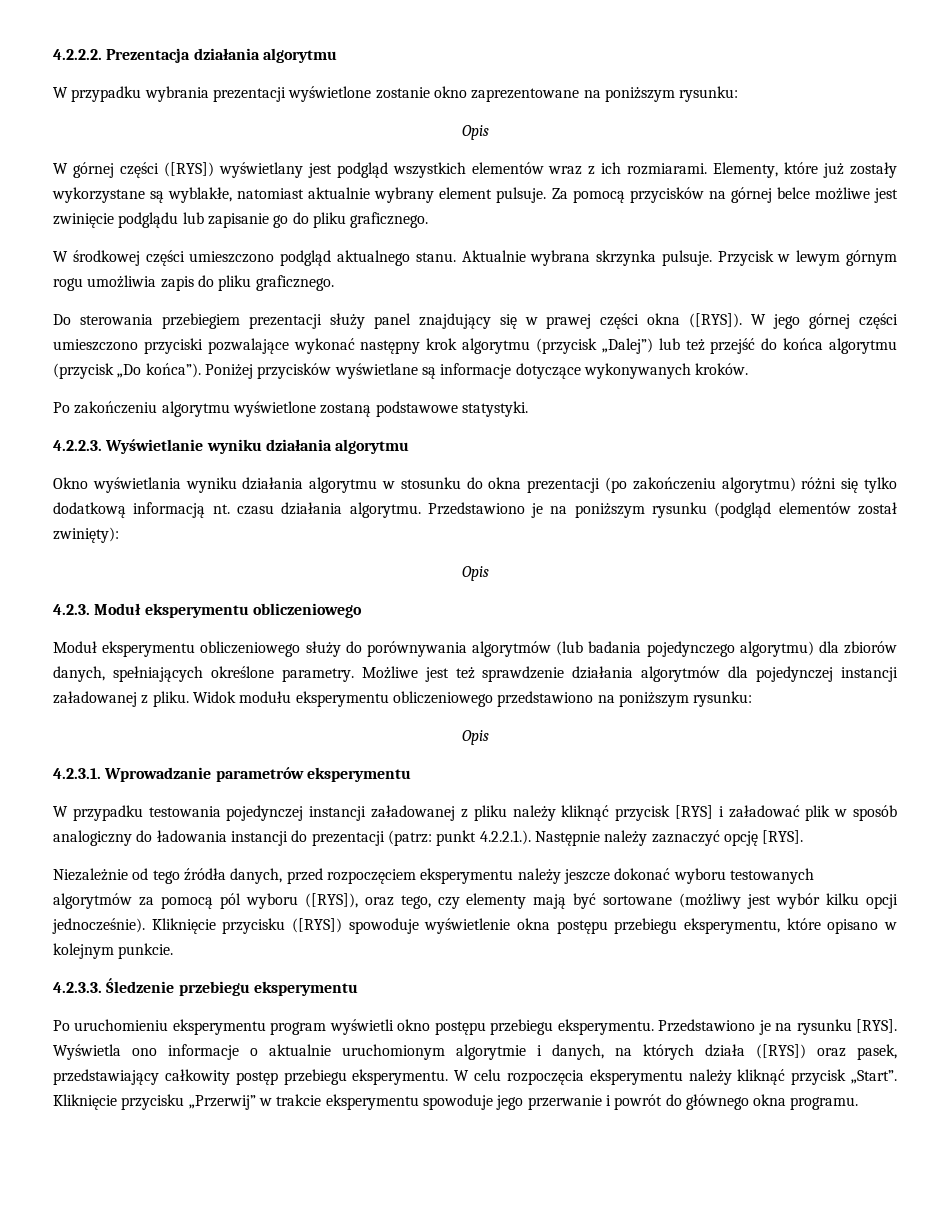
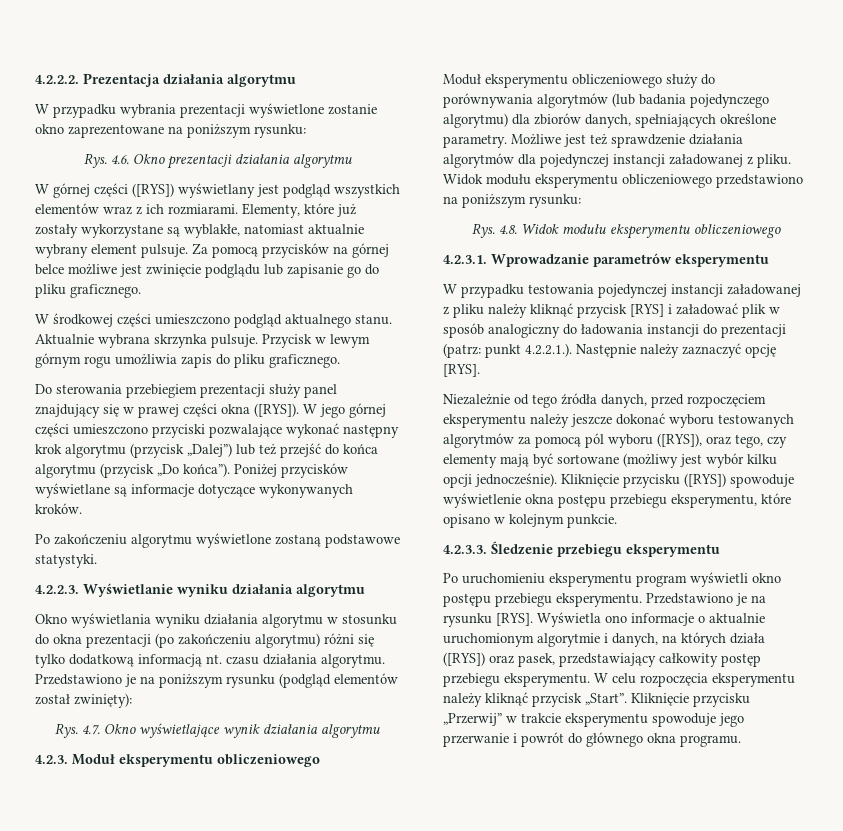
[461,125,489,140] Opis -> [83,153,352,169] Rys. 4.6. Okno prezentacji działania algorytmu
[461,566,489,581] Opis -> [55,723,380,738] Rys. 4.7. Okno wyświetlające wynik działania algorytmu
[461,730,489,745] Opis -> [471,223,781,239] Rys. 4.8. Widok modułu eksperymentu obliczeniowego

